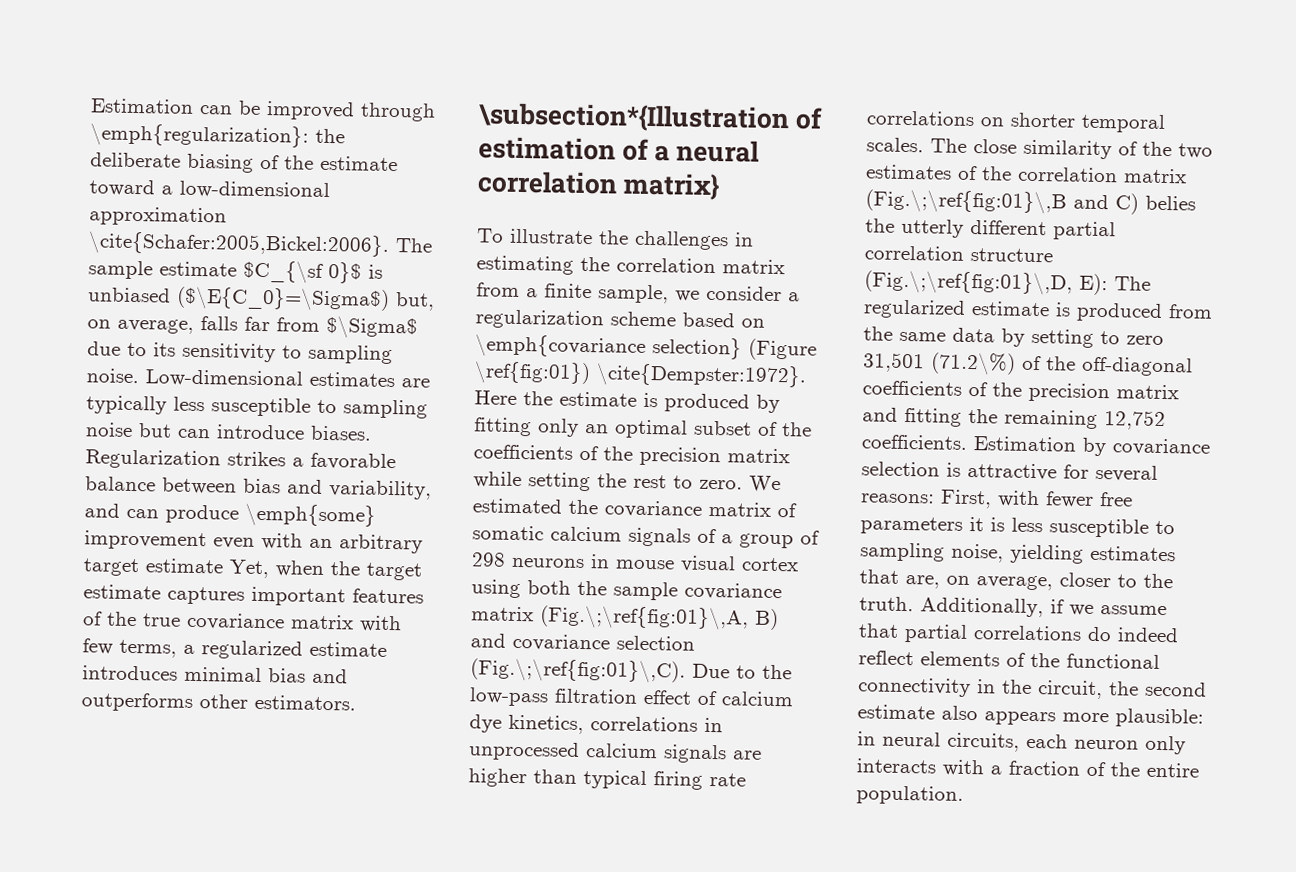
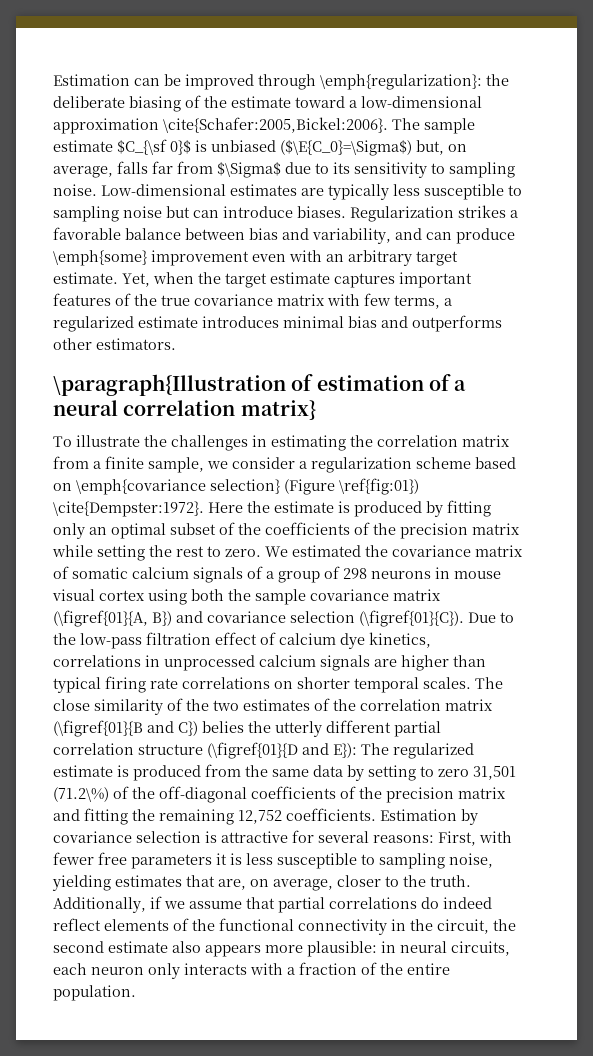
[145,558,224,574] estimate -> [53,272,118,284] estimate.
[478,102,790,134] \subsection*{Illustration -> [53,374,286,396] \paragraph{Illustration
[540,605,779,631] (Fig.\;\ref{fig:01}\,A, B) -> [53,610,172,627] (\figref{01}{A, B})
[470,658,686,684] (Fig.\;\ref{fig:01}\,C). -> [359,610,464,627] (\figref{01}{C}).
[865,189,1139,215] (Fig.\;\ref{fig:01}\,B and C) -> [53,720,198,737] (\figref{01}{B and C})
[864,270,1108,296] (Fig.\;\ref{fig:01}\,D, E): -> [207,742,357,759] (\figref{01}{D and E}):

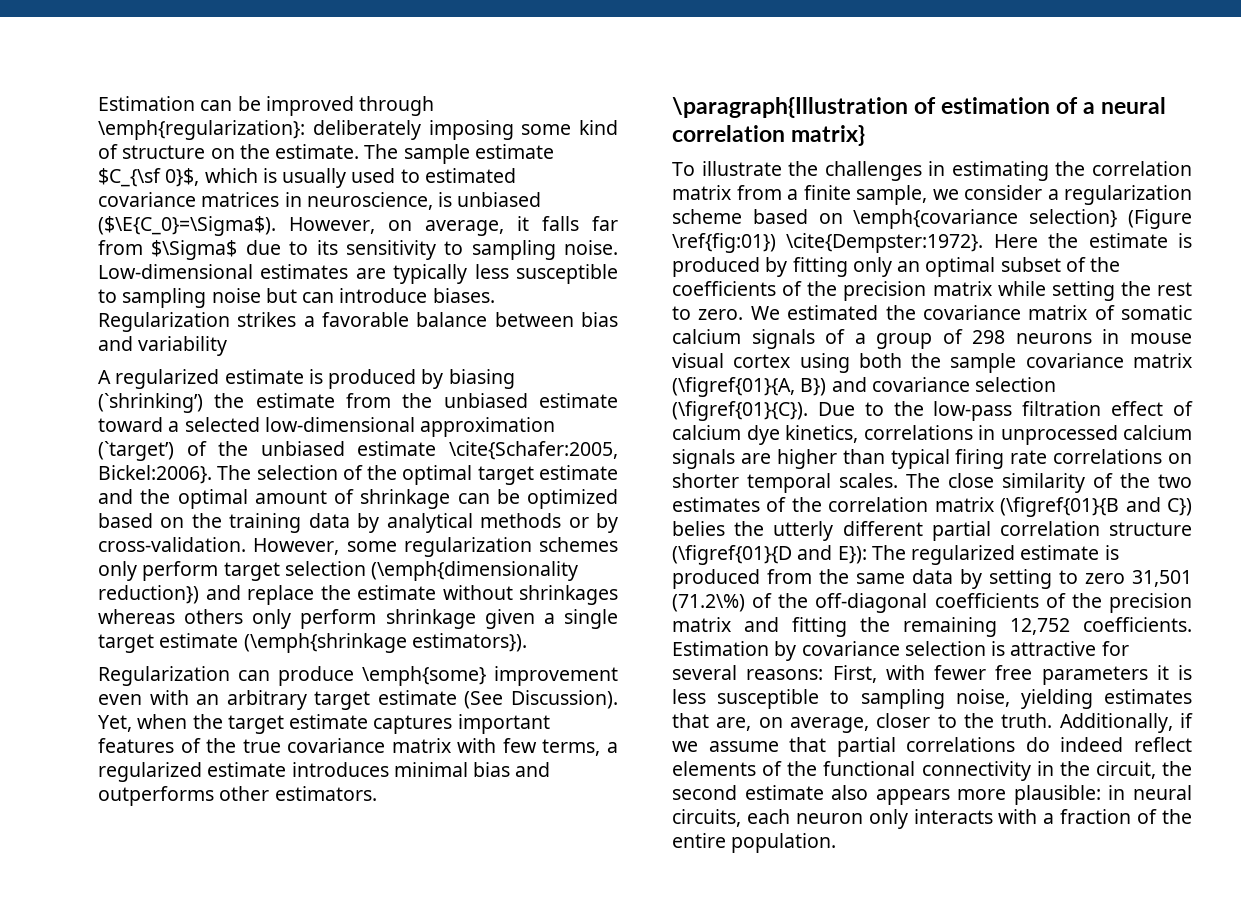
[486,74,509,86] [53,95,482,112] [53,117,475,134] [53,139,467,156] [53,166,113,178] the deliberate biasing of the estimate toward a low-dimensional approximation \cite{Schafer:2005,Bickel:2006}. The sample estimate $C_{\sf 0}$ is unbiased ($\E{C_0}=\Sigma$) but, on average, -> [312,120,618,140] [98,144,554,164] [98,168,516,188] [98,192,542,210] [98,216,529,236] deliberately imposing some kind of structure on the estimate. The sample estimate $C_{\sf 0}$, which is usually used to estimated covariance matrices in neuroscience, is unbiased ($\E{C_0}=\Sigma$). However, on average, it
[312,228,422,244] variability, and -> [138,336,228,356] [98,369,515,389] [98,393,618,413] [98,417,556,437] [98,441,618,461] [98,465,618,485] [98,489,618,509] [98,513,618,533] [98,537,618,557] [98,561,579,581] [98,585,618,605] [98,609,619,629] [98,633,527,653] [98,666,230,686] variability // A regularized estimate is produced by biasing (`shrinking’) the estimate from the unbiased estimate toward a selected low-dimensional approximation (`target’) of the unbiased estimate \cite{Schafer:2005, Bickel:2006}. The selection of the optimal target estimate and the optimal amount of shrinkage can be optimized based on the training data by analytical methods or by cross-validation. However, some regularization schemes only perform target selection (\emph{dimensionality reduction}) and replace the estimate without shrinkages whereas others only perform shrinkage given a single target estimate (\emph{shrinkage estimators}). // Regularization
[53,272,118,284] estimate. -> [377,690,618,709] estimate (See Discussion).

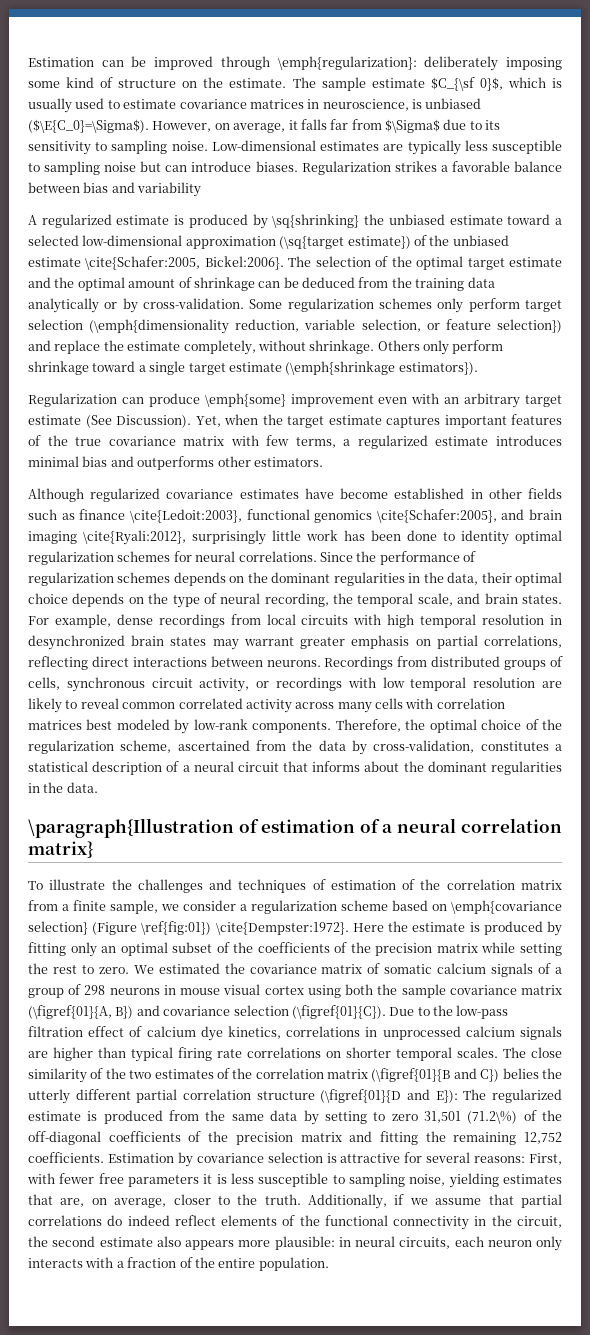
[424,168,516,183] estimated -> [123,99,177,109] estimate
[448,369,515,389] [98,393,391,413] biasing (`shrinking’) the estimate from -> [272,214,360,228] \sq{shrinking}
[98,441,174,461] (`target’) -> [279,236,411,249] (\sq{target estimate})
[527,489,618,509] [98,513,562,533] optimized based on the training data by analytical methods -> [302,277,495,291] [28,298,99,313] deduced from the training data analytically
[253,538,397,555] However, some -> [249,299,283,309] Some
[98,585,618,605] [98,609,244,624] reduction}) and replace the estimate without shrinkages whereas others -> [235,319,563,333] [28,340,420,355] reduction, variable selection, or feature selection}) and replace the estimate completely, without shrinkage. Others
[484,609,535,629] given -> [92,361,136,372] toward
(377, 793) none -> [28,488,562,502] [28,509,562,523] [28,530,562,545] [28,551,476,565] [28,572,562,586] [28,593,562,608] [28,614,563,628] [28,635,562,650] [28,656,564,670] [28,677,562,692] [28,698,505,713] [28,719,562,734] [28,740,562,755] [28,761,562,775] [28,782,98,793] // Although regularized covariance estimates have become established in other fields such as finance \cite{Ledoit:2003}, functional genomics \cite{Schafer:2005}, and brain imaging \cite{Ryali:2012}, surprisingly little work has been done to identity optimal regularization schemes for neural correlations. Since the performance of regularization schemes depends on the dominant regularities in the data, their optimal choice depends on the type of neural recording, the temporal scale, and brain states. For example, dense recordings from local circuits with high temporal resolution in desynchronized brain states may warrant greater emphasis on partial correlations, reflecting direct interactions between neurons. Recordings from distributed groups of cells, synchronous circuit activity, or recordings with low temporal resolution are likely to reveal common correlated activity across many cells with correlation matrices best modeled by low-rank components. Therefore, the optimal choice of the regularization scheme, ascertained from the data by cross-validation, constitutes a statistical description of a neural circuit that informs about the dominant regularities in the data.
[928,161,1049,181] in estimating -> [209,879,416,893] and techniques of estimation of

